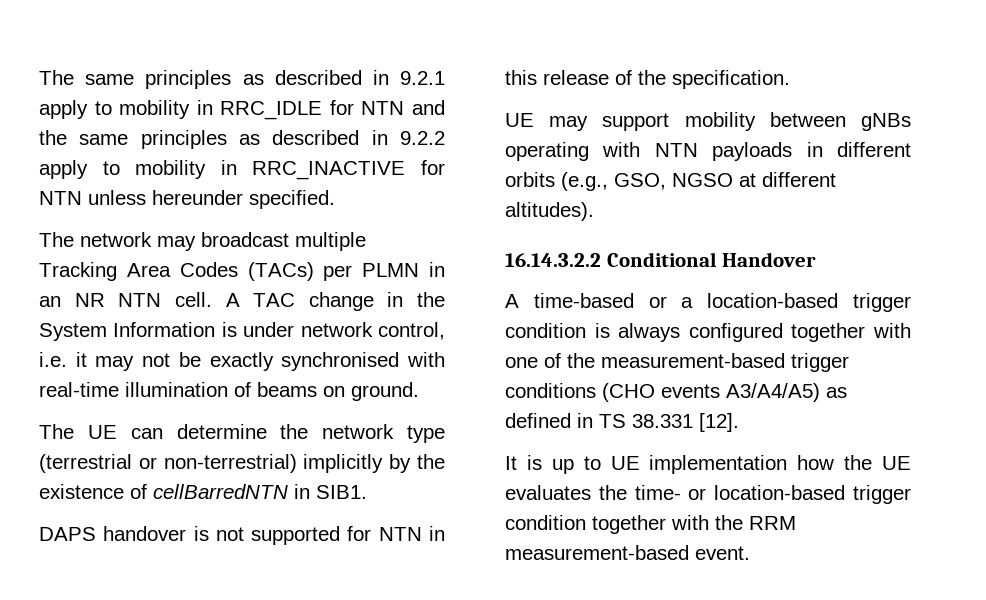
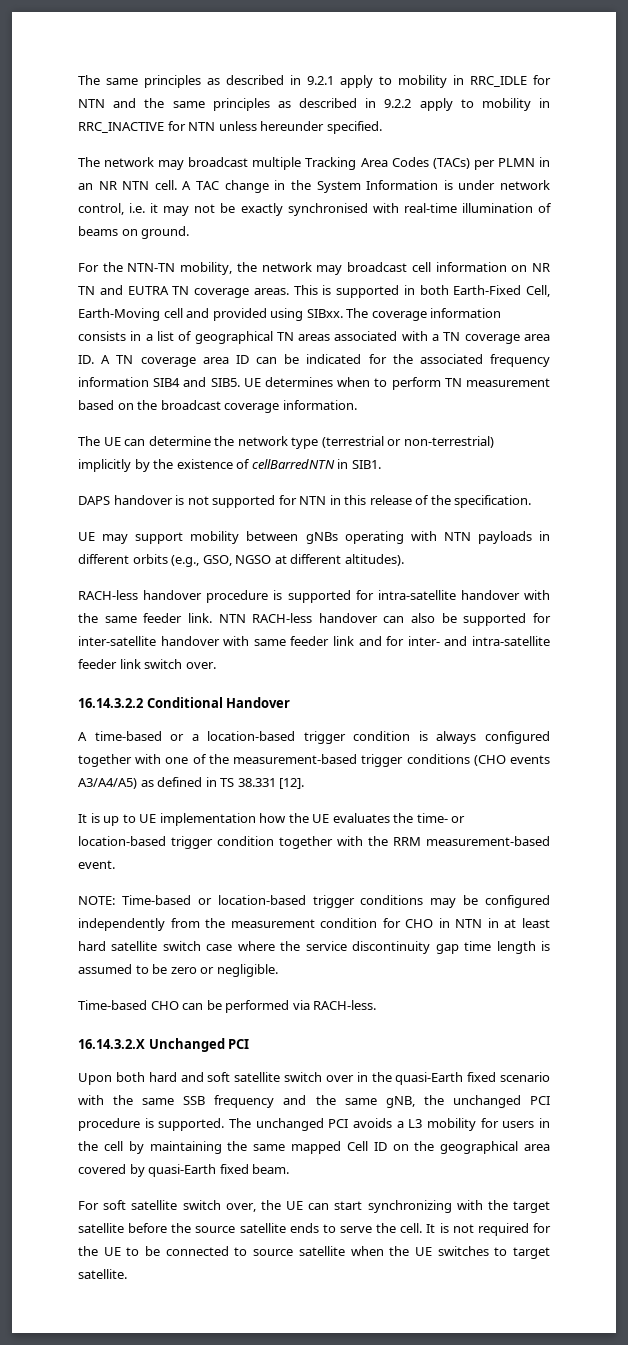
(419, 391) none -> [78,262,551,275] [78,285,550,298] [78,308,502,321] [78,331,551,344] [78,354,550,367] [78,377,550,390] [78,400,357,413] // For the NTN-TN mobility, the network may broadcast cell information on NR TN and EUTRA TN coverage areas. This is supported in both Earth-Fixed Cell, Earth-Moving cell and provided using SIBxx. The coverage information consists in a list of geographical TN areas associated with a TN coverage area ID. A TN coverage area ID can be indicated for the associated frequency information SIB4 and SIB5. UE determines when to perform TN measurement based on the broadcast coverage information.
(594, 211) none -> [78,590,550,603] [78,613,551,626] [78,636,551,646] [78,659,216,669] // RACH-less handover procedure is supported for intra-satellite handover with the same feeder link. NTN RACH-less handover can also be supported for inter-satellite handover with same feeder link and for inter- and intra-satellite feeder link switch over.
(750, 553) none -> [78,895,550,908] [78,918,550,931] [78,941,550,954] [78,964,278,977] [78,1000,377,1013] [78,1038,250,1052] [78,1072,550,1085] [78,1095,550,1108] [78,1118,551,1131] [78,1141,550,1154] [78,1164,290,1177] [78,1200,550,1213] [78,1223,552,1236] [78,1246,550,1259] [78,1269,127,1279] // NOTE: Time-based or location-based trigger conditions may be configured independently from the measurement condition for CHO in NTN in at least hard satellite switch case where the service discontinuity gap time length is assumed to be zero or negligible. // Time-based CHO can be performed via RACH-less. // 16.14.3.2.X Unchanged PCI // Upon both hard and soft satellite switch over in the quasi-Earth fixed scenario with the same SSB frequency and the same gNB, the unchanged PCI procedure is supported. The unchanged PCI avoids a L3 mobility for users in the cell by maintaining the same mapped Cell ID on the geographical area covered by quasi-Earth fixed beam. // For soft satellite switch over, the UE can start synchronizing with the target satellite before the source satellite ends to serve the cell. It is not required for the UE to be connected to source satellite when the UE switches to target satellite.

